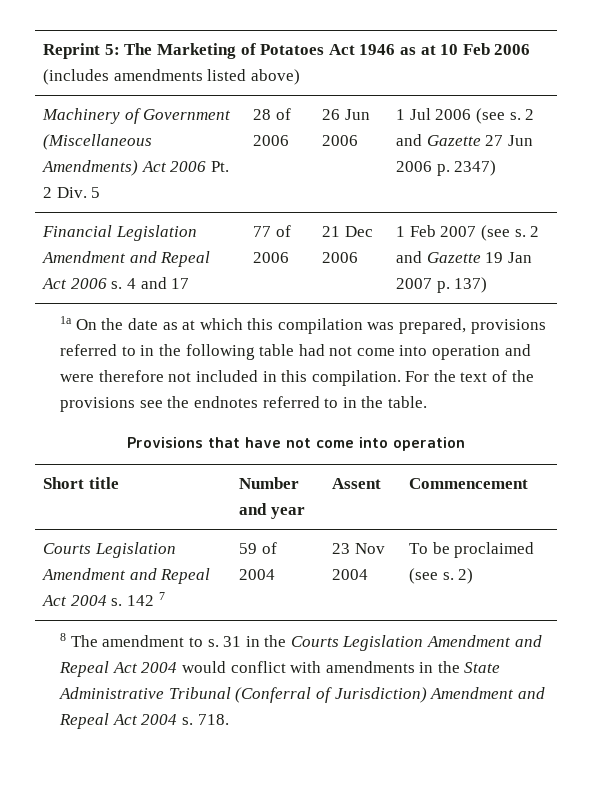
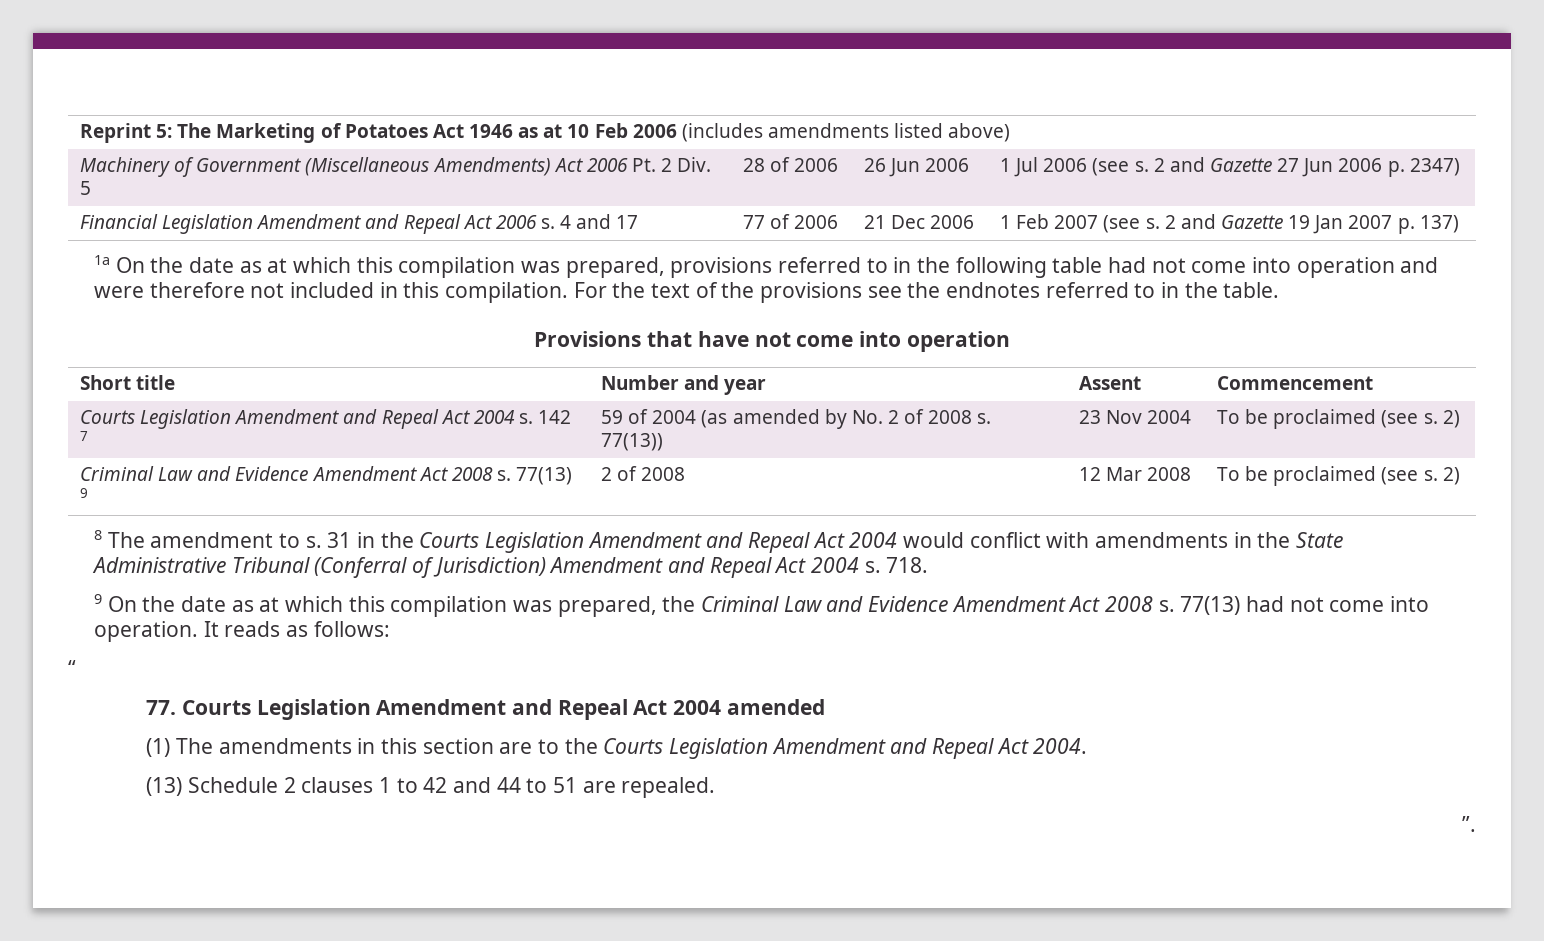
(276, 574) none -> [701,409,992,429] [601,433,664,451] (as amended by No. 2 of 2008 s. 77(13))
(474, 576) none -> [80,466,573,485] [80,488,89,498] [601,466,686,481] [1079,467,1192,481] [1217,466,1460,486] // Criminal Law and Evidence Amendment Act 2008 s. 77(13) 9 | 2 of 2008 | 12 Mar 2008 | To be proclaimed (see s. 2)
(229, 719) none -> [94,594,1430,617] [94,621,390,642] [68,660,76,676] [146,699,825,720] [146,738,1088,759] [146,777,716,798] [1462,816,1476,832] // 9 On the date as at which this compilation was prepared, the Criminal Law and Evidence Amendment Act 2008 s. 77(13) had not come into operation. It reads as follows: // “ // 77. Courts Legislation Amendment and Repeal Act 2004 amended // (1) The amendments in this section are to the Courts Legislation Amendment and Repeal Act 2004. // (13) Schedule 2 clauses 1 to 42 and 44 to 51 are repealed. // ”.

